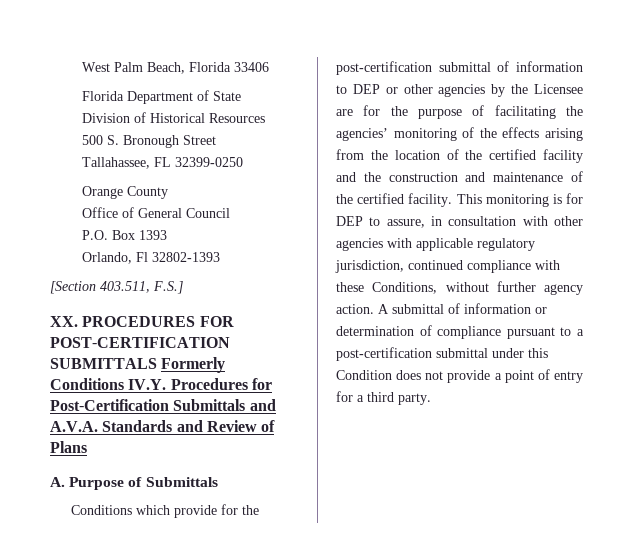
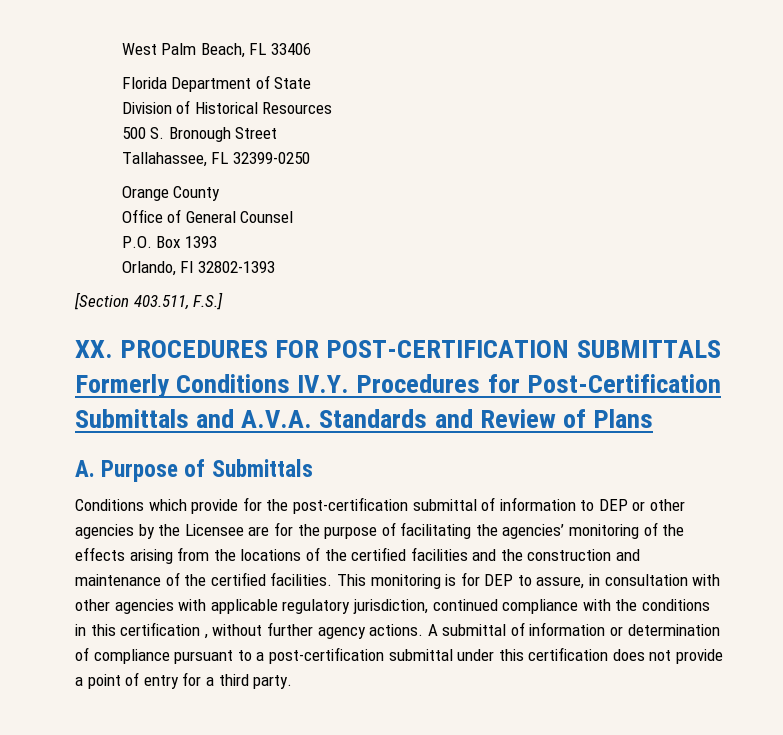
[188,62,231,72] Florida -> [249,43,267,55] FL
[185,208,230,218] Council -> [240,211,294,223] Counsel
[394,149,583,163] location of the certified facility -> [240,547,468,561] locations of the certified facilities
[408,193,453,207] facility. -> [270,572,333,586] facilities.
[336,282,438,294] these Conditions, -> [615,599,710,611] [75,622,208,639] the conditions in this certification ,
[336,304,374,314] action. -> [369,624,424,636] actions.
[336,370,392,380] Condition -> [528,647,609,661] certification

